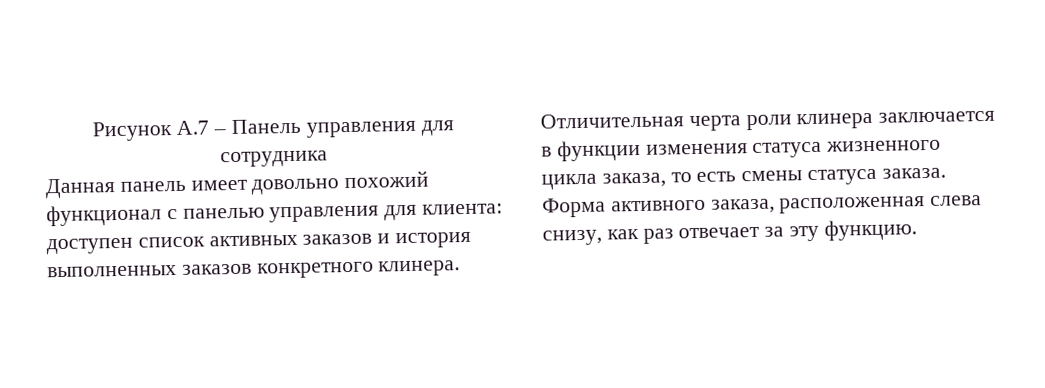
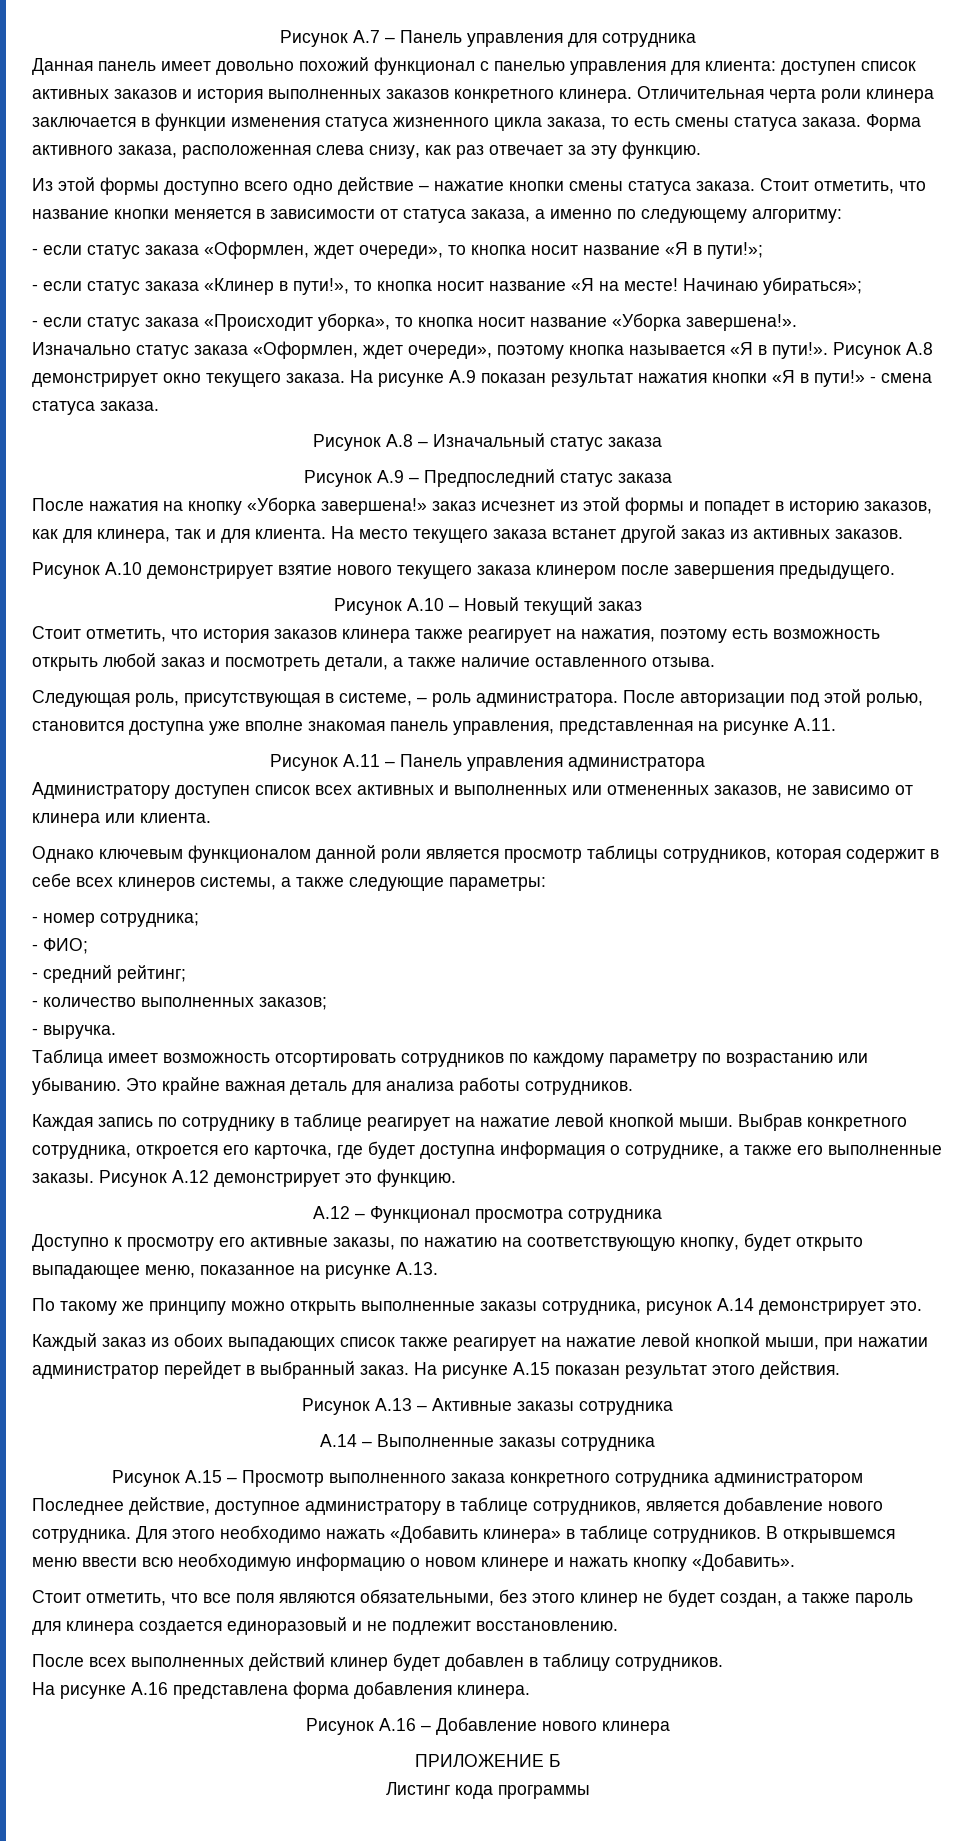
(917, 230) none -> [32,177,926,195] [32,209,842,223] [32,241,763,259] [32,277,862,295] [32,313,797,331] [32,341,933,359] [32,370,932,387] [32,401,159,415] [313,433,662,451] [303,469,672,487] [32,497,932,515] [32,525,903,543] [32,562,895,579] [333,597,642,615] [32,626,880,643] [32,653,715,671] [32,689,923,707] [32,718,836,735] [270,754,705,771] [32,782,913,799] [32,813,211,827] [32,845,939,863] [32,873,546,891] [32,913,199,927] [32,938,88,954] [32,965,186,983] [32,997,327,1010] [32,1025,116,1039] [32,1049,868,1067] [32,1077,633,1095] [32,1113,907,1131] [32,1141,942,1159] [32,1169,456,1187] [313,1206,662,1223] [32,1233,863,1251] [32,1262,438,1279] [32,1298,922,1315] [32,1333,928,1351] [32,1361,840,1379] [302,1398,673,1415] [320,1434,655,1451] [112,1470,863,1487] [32,1497,883,1515] [32,1525,895,1543] [32,1553,795,1571] [32,1589,913,1607] [32,1617,618,1635] [32,1653,723,1671] [32,1681,530,1699] [305,1717,670,1735] [415,1754,560,1767] [385,1782,590,1799] // Из этой формы доступно всего одно действие – нажатие кнопки смены статуса заказа. Стоит отметить, что название кнопки меняется в зависимости от статуса заказа, а именно по следующему алгоритму: // - если статус заказа «Оформлен, ждет очереди», то кнопка носит название «Я в пути!»; // - если статус заказа «Клинер в пути!», то кнопка носит название «Я на месте! Начинаю убираться»; // - если статус заказа «Происходит уборка», то кнопка носит название «Уборка завершена!». // Изначально статус заказа «Оформлен, ждет очереди», поэтому кнопка называется «Я в пути!». Рисунок А.8 демонстрирует окно текущего заказа. На рисунке А.9 показан результат нажатия кнопки «Я в пути!» - смена статуса заказа. // Рисунок А.8 – Изначальный статус заказа // Рисунок А.9 – Предпоследний статус заказа // После нажатия на кнопку «Уборка завершена!» заказ исчезнет из этой формы и попадет в историю заказов, как для клинера, так и для клиента. На место текущего заказа встанет другой заказ из активных заказов. // Рисунок А.10 демонстрирует взятие нового текущего заказа клинером после завершения предыдущего. // Рисунок А.10 – Новый текущий заказ // Стоит отметить, что история заказов клинера также реагирует на нажатия, поэтому есть возможность открыть любой заказ и посмотреть детали, а также наличие оставленного отзыва. // Следующая роль, присутствующая в системе, – роль администратора. После авторизации под этой ролью, становится доступна уже вполне знакомая панель управления, представленная на рисунке А.11. // Рисунок А.11 – Панель управления администратора // Администратору доступен список всех активных и выполненных или отмененных заказов, не зависимо от клинера или клиента. // Однако ключевым функционалом данной роли является просмотр таблицы сотрудников, которая содержит в себе всех клинеров системы, а также следующие параметры: // - номер сотрудника; // - ФИО; // - средний рейтинг; // - количество выполненных заказов; // - выручка. // Таблица имеет возможность отсортировать сотрудников по каждому параметру по возрастанию или убыванию. Это крайне важная деталь для анализа работы сотрудников. // Каждая запись по сотруднику в таблице реагирует на нажатие левой кнопкой мыши. Выбрав конкретного сотрудника, откроется его карточка, где будет доступна информация о сотруднике, а также его выполненные заказы. Рисунок А.12 демонстрирует это функцию. // А.12 – Функционал просмотра сотрудника // Доступно к просмотру его активные заказы, по нажатию на соответствующую кнопку, будет открыто выпадающее меню, показанное на рисунке А.13. // По такому же принципу можно открыть выполненные заказы сотрудника, рисунок А.14 демонстрирует это. // Каждый заказ из обоих выпадающих список также реагирует на нажатие левой кнопкой мыши, при нажатии администратор перейдет в выбранный заказ. На рисунке А.15 показан результат этого действия. // Рисунок А.13 – Активные заказы сотрудника // А.14 – Выполненные заказы сотрудника // Рисунок А.15 – Просмотр выполненного заказа конкретного сотрудника администратором // Последнее действие, доступное администратору в таблице сотрудников, является добавление нового сотрудника. Для этого необходимо нажать «Добавить клинера» в таблице сотрудников. В открывшемся меню ввести всю необходимую информацию о новом клинере и нажать кнопку «Добавить». // Стоит отметить, что все поля являются обязательными, без этого клинер не будет создан, а также пароль для клинера создается единоразовый и не подлежит восстановлению. // После всех выполненных действий клинер будет добавлен в таблицу сотрудников. // На рисунке А.16 представлена форма добавления клинера. // Рисунок А.16 – Добавление нового клинера // ПРИЛОЖЕНИЕ Б // Листинг кода программы

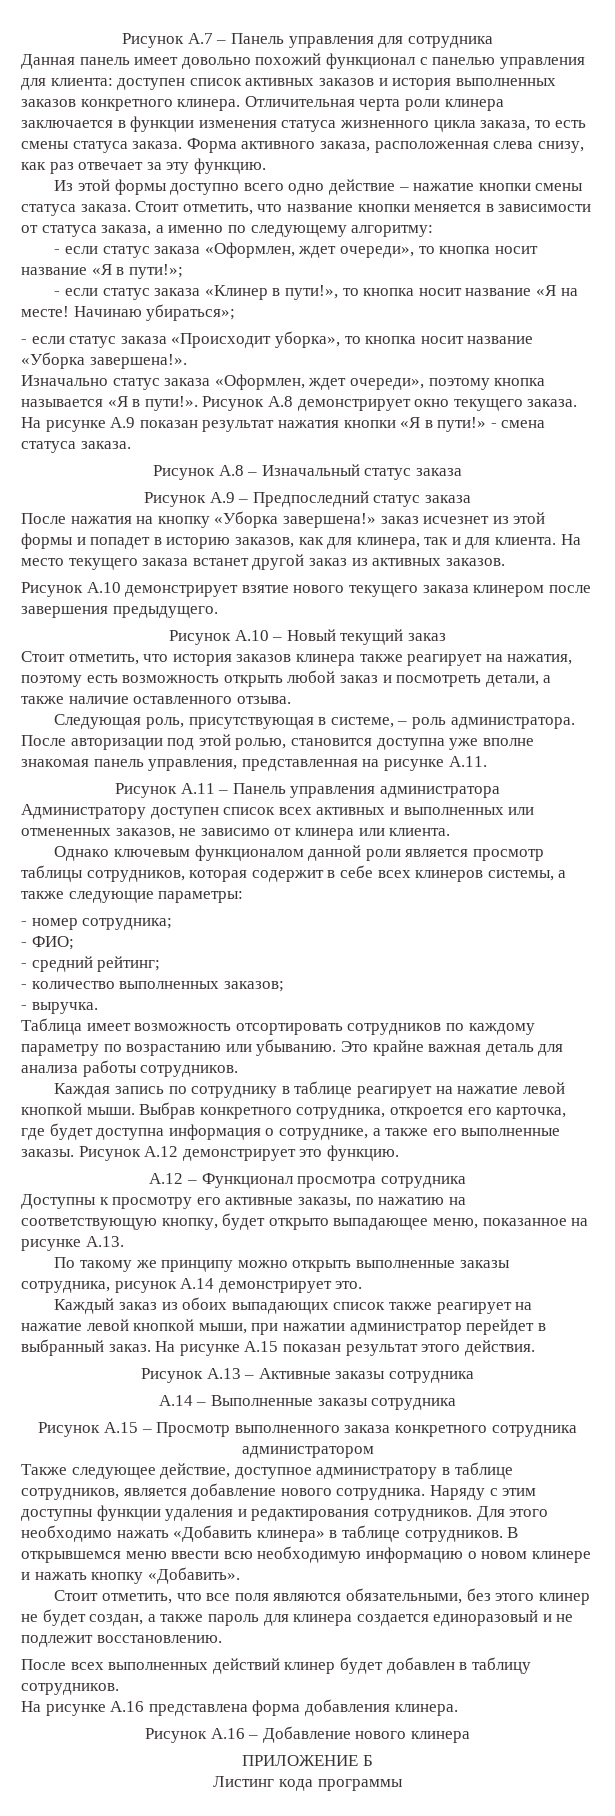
[32,1234,109,1251] Доступно -> [21,1194,96,1209] Доступны
[32,1498,124,1515] Последнее -> [21,1464,156,1479] Также следующее
(131, 1536) none -> [429,1485,537,1500] [21,1505,472,1521] Наряду с этим доступны функции удаления и редактирования сотрудников.

